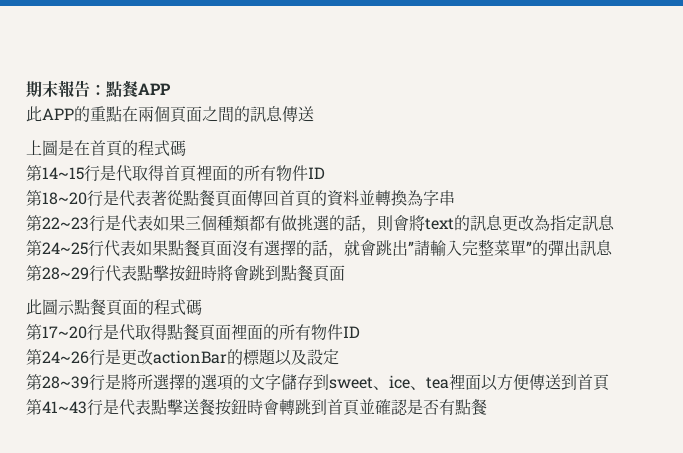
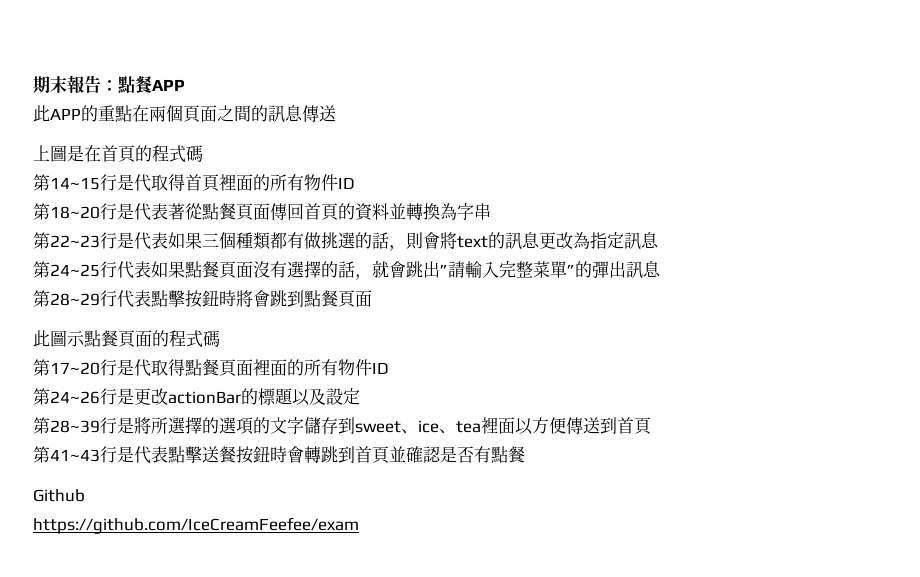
(487, 406) none -> [33,489,85,502] [33,517,359,534] // Github // https://github.com/IceCreamFeefee/exam

